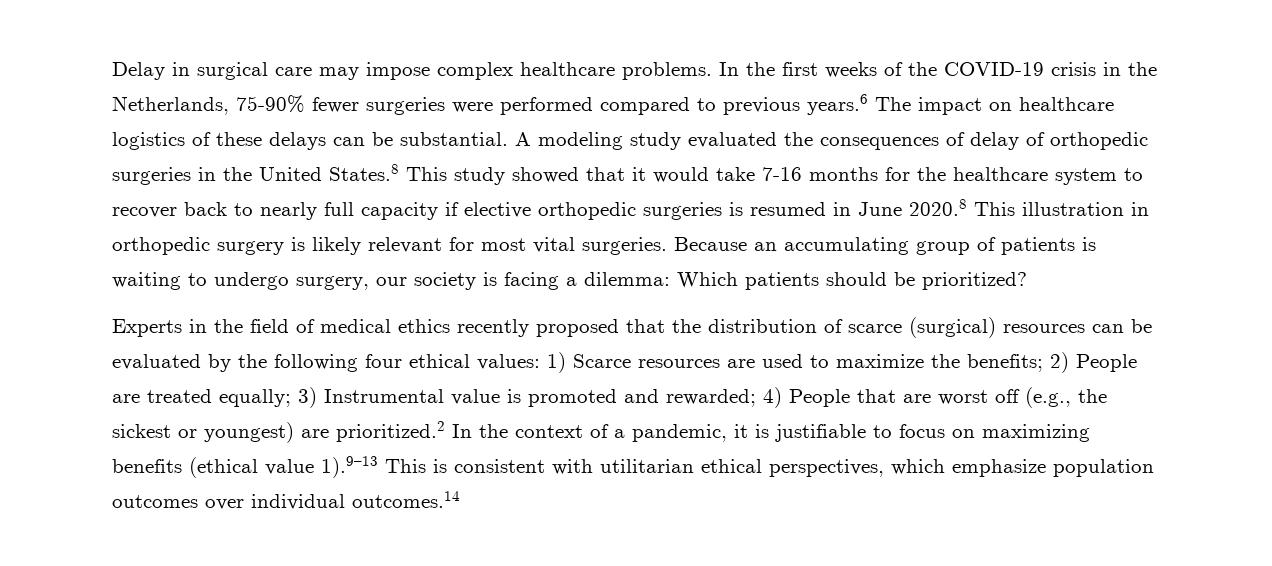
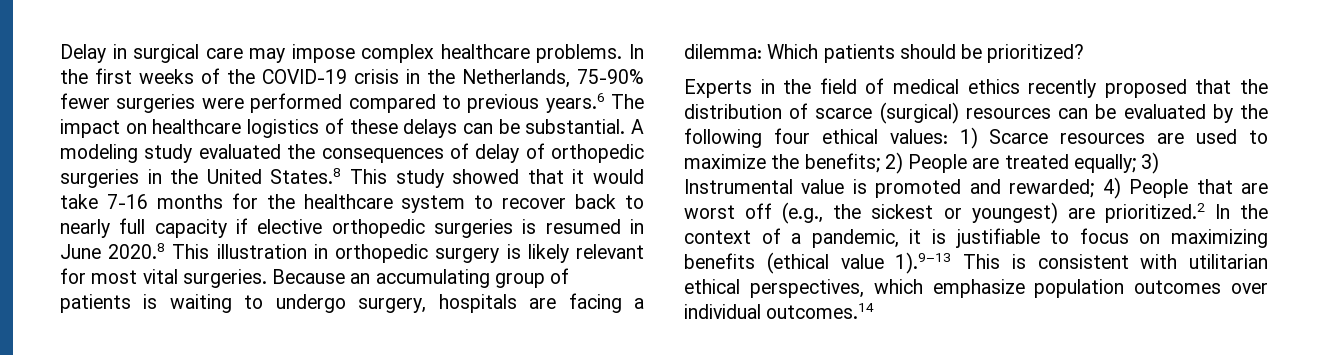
[376,272,497,290] our society is -> [438,294,557,313] hospitals are

